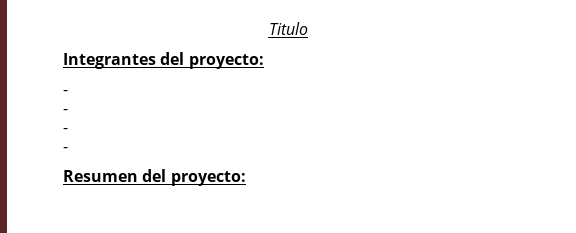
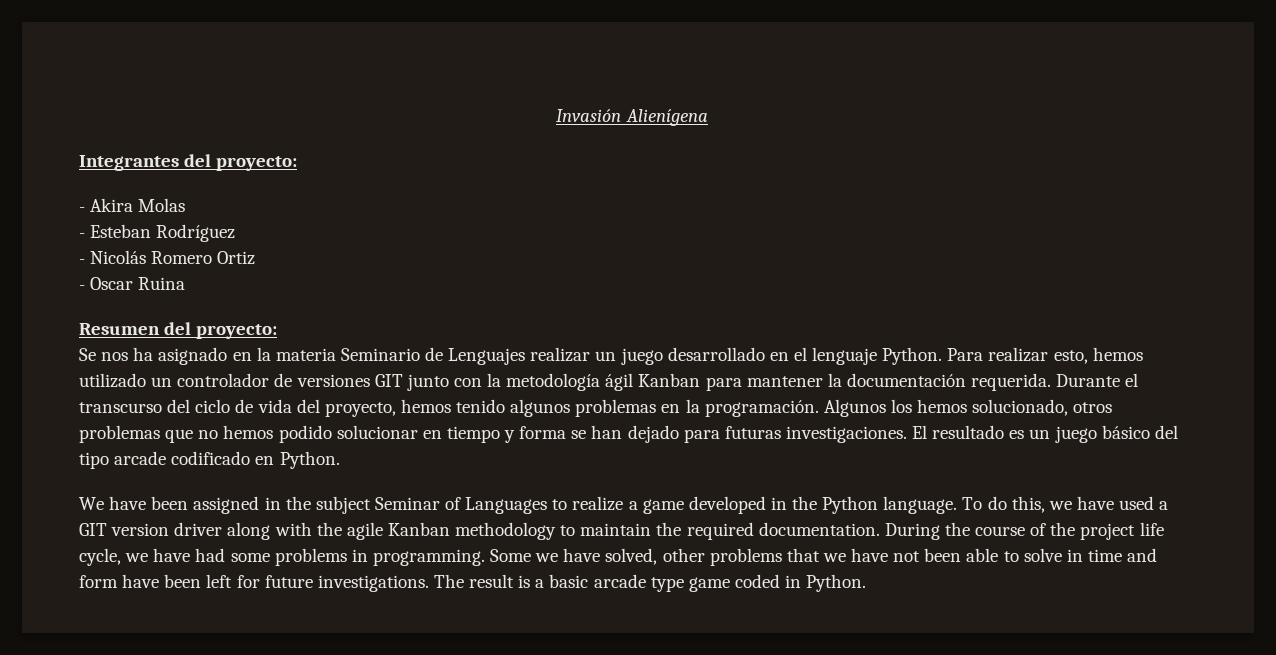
[268,22,308,35] Titulo -> [556,109,708,126] Invasión Alienígena
[63,109,68,114] [63,128,68,133] [63,147,68,152] // - // - // - -> [90,198,186,212] [79,224,236,242] [79,250,256,265] [79,277,186,290] Akira Molas // - Esteban Rodríguez // - Nicolás Romero Ortiz // - Oscar Ruina
(246, 178) none -> [79,347,1143,365] [79,373,1139,391] [79,399,1113,417] [79,425,1178,443] [79,451,340,469] [79,496,1169,514] [79,522,1164,540] [79,548,1158,566] [79,574,867,592] // Se nos ha asignado en la materia Seminario de Lenguajes realizar un juego desarrollado en el lenguaje Python. Para realizar esto, hemos utilizado un controlador de versiones GIT junto con la metodología ágil Kanban para mantener la documentación requerida. Durante el transcurso del ciclo de vida del proyecto, hemos tenido algunos problemas en la programación. Algunos los hemos solucionado, otros problemas que no hemos podido solucionar en tiempo y forma se han dejado para futuras investigaciones. El resultado es un juego básico del tipo arcade codificado en Python. // We have been assigned in the subject Seminar of Languages to realize a game developed in the Python language. To do this, we have used a GIT version driver along with the agile Kanban methodology to maintain the required documentation. During the course of the project life cycle, we have had some problems in programming. Some we have solved, other problems that we have not been able to solve in time and form have been left for future investigations. The result is a basic arcade type game coded in Python.

